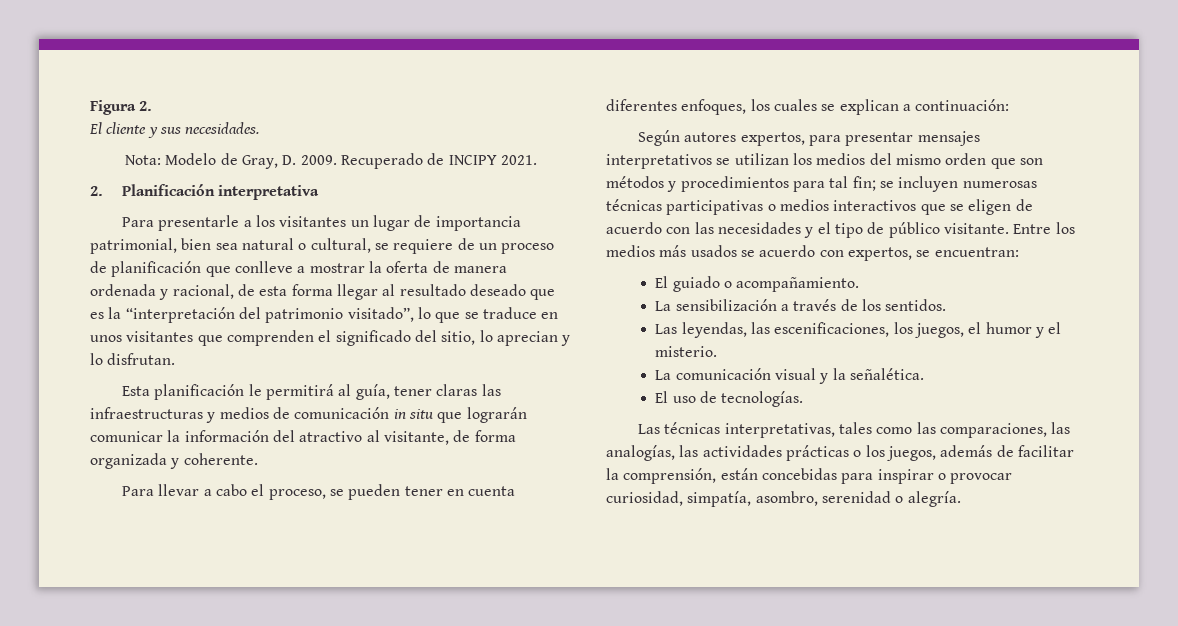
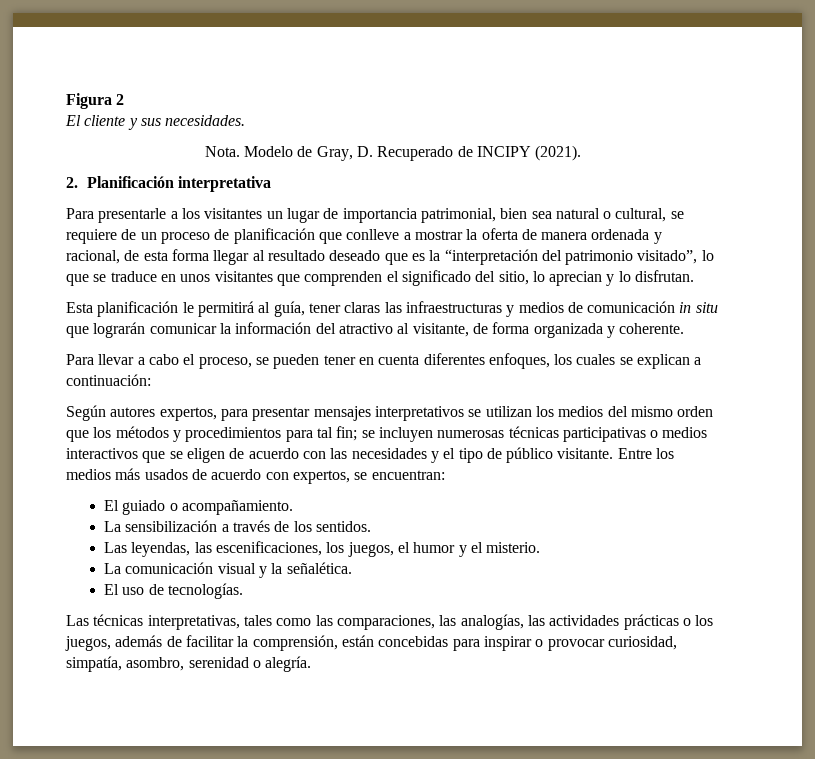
[139,101,153,111] 2. -> [116,94,125,105] 2
[125,155,162,165] Nota: -> [204,146,240,157] Nota.
[300,155,337,165] 2009. -> (373, 151) none
[500,155,537,165] 2021. -> [535,145,582,161] (2021).
[1019,158,1043,165] son -> [93,427,112,438] los
[740,250,755,257] se -> [191,469,207,480] de

